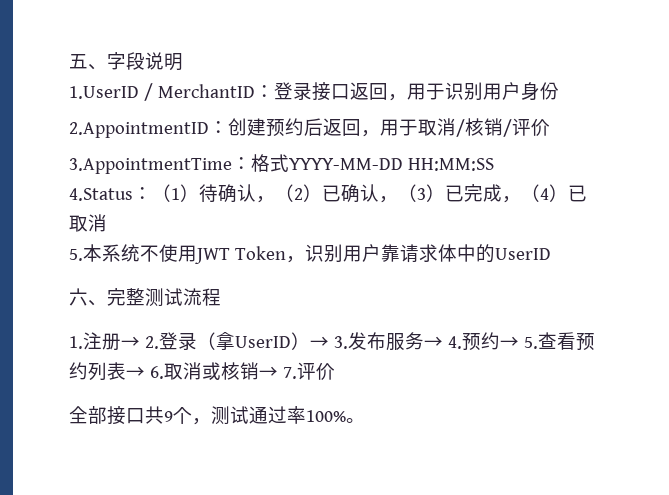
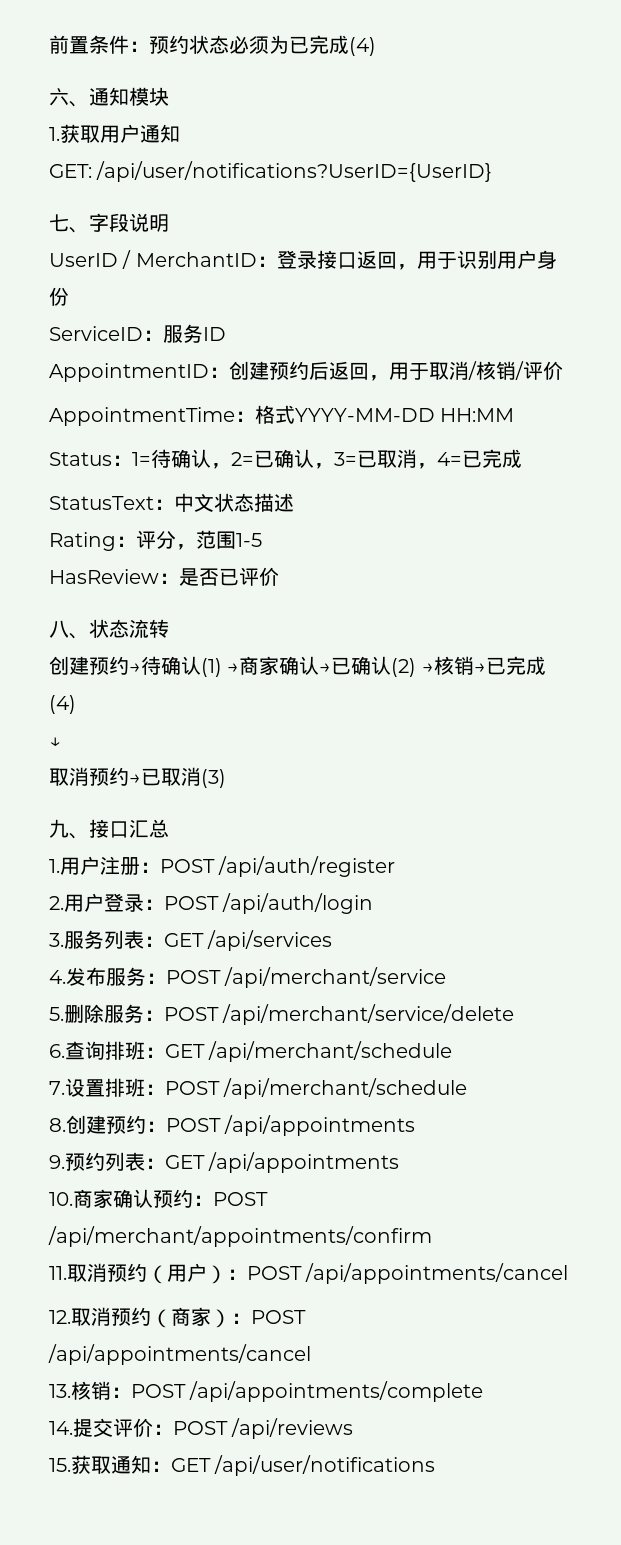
[69,54,88,69] 五 -> [49,35,376,56] [49,87,169,107] [49,124,180,143] [49,161,493,182] [49,214,69,232] 前置条件：预约状态必须为已完成(4) // 六、通知模块 // 1.获取用户通知 // GET: /api/user/notifications?UserID={UserID} // 七
[69,86,139,99] 1.UserID -> [49,253,118,267] UserID
[69,122,209,138] 2.AppointmentID -> [49,324,226,343] [49,363,209,382] ServiceID：服务ID // AppointmentID
[69,158,232,174] 3.AppointmentTime -> [49,407,235,426] AppointmentTime
[407,158,494,171] [69,184,587,203] [69,214,107,232] [69,244,551,264] [69,288,221,307] [69,332,595,351] [69,362,335,381] [69,406,365,425] HH:MM:SS // 4.Status：（1）待确认，（2）已确认，（3）已完成，（4）已取消 // 5.本系统不使用JWT Token，识别用户靠请求体中的UserID // 六、完整测试流程 // 1.注册→ 2.登录（拿UserID）→ 3.发布服务→ 4.预约→ 5.查看预约列表→ 6.取消或核销→ 7.评价 // 全部接口共9个，测试通过率100%。 -> [440,408,515,422] [49,449,522,469] [49,493,294,512] [49,530,262,551] [49,567,279,586] [49,619,169,639] [49,656,546,677] [49,695,76,714] [49,737,61,747] [49,767,226,788] [49,819,169,839] [49,856,396,877] [49,893,374,914] [49,930,333,951] [49,967,447,988] [49,1004,515,1025] [49,1041,453,1062] [49,1078,468,1099] [49,1115,416,1136] [49,1152,400,1173] [49,1189,268,1208] [48,1226,432,1247] [49,1263,569,1284] [49,1307,306,1328] [48,1344,311,1365] [49,1381,484,1402] [49,1418,354,1439] [49,1455,436,1476] HH:MM // Status：1=待确认，2=已确认，3=已取消，4=已完成 // StatusText：中文状态描述 // Rating：评分，范围1-5 // HasReview：是否已评价 // 八、状态流转 // 创建预约→待确认(1) →商家确认→已确认(2) →核销→已完成(4) // ↓ // 取消预约→已取消(3) // 九、接口汇总 // 1.用户注册：POST /api/auth/register // 2.用户登录：POST /api/auth/login // 3.服务列表：GET /api/services // 4.发布服务：POST /api/merchant/service // 5.删除服务：POST /api/merchant/service/delete // 6.查询排班：GET /api/merchant/schedule // 7.设置排班：POST /api/merchant/schedule // 8.创建预约：POST /api/appointments // 9.预约列表：GET /api/appointments // 10.商家确认预约：POST /api/merchant/appointments/confirm // 11.取消预约（用户）：POST /api/appointments/cancel // 12.取消预约（商家）：POST /api/appointments/cancel // 13.核销：POST /api/appointments/complete // 14.提交评价：POST /api/reviews // 15.获取通知：GET /api/user/notifications

